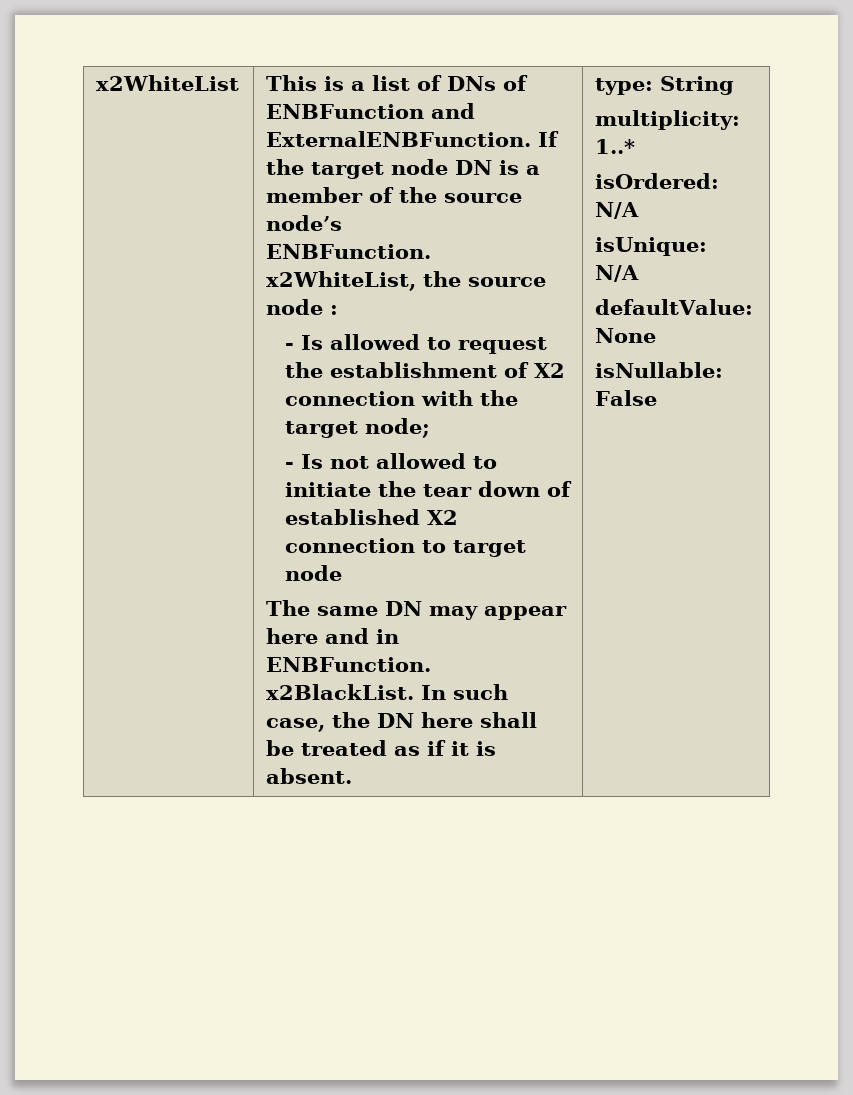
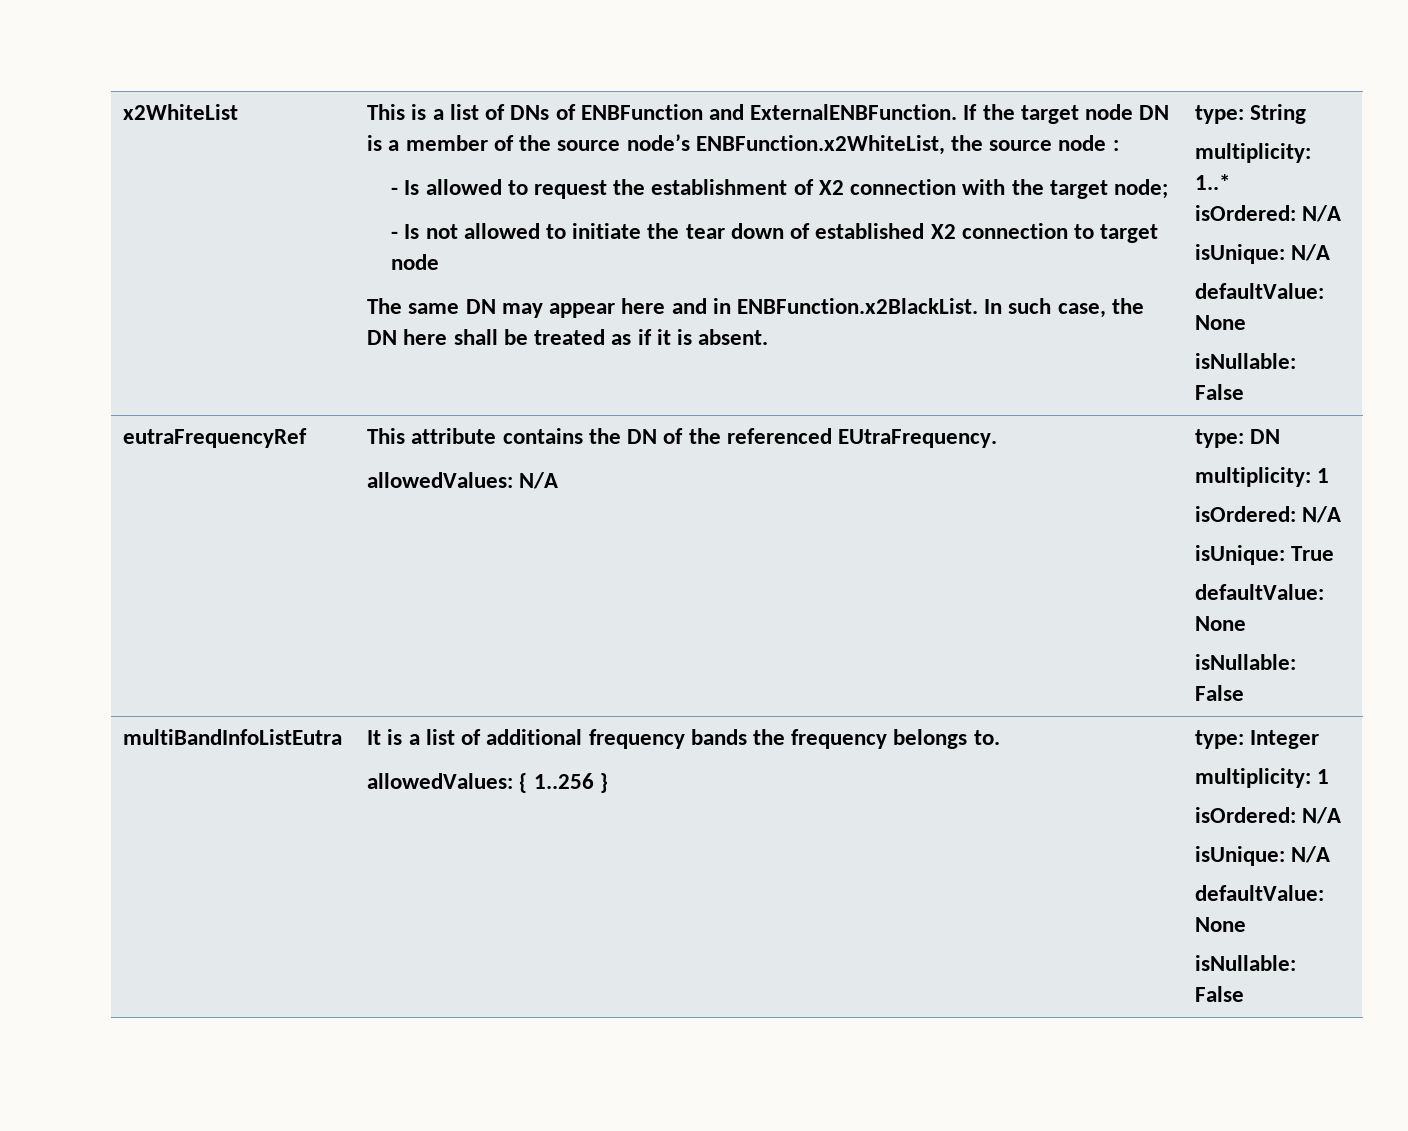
(658, 398) none -> [123,428,308,448] [367,428,997,448] [367,472,559,489] [1195,429,1281,448] [1195,467,1330,487] [1195,506,1342,523] [1195,545,1335,565] [1195,584,1325,600] [1195,616,1247,631] [1195,654,1297,670] [1195,685,1245,701] [123,729,343,745] [367,729,1000,749] [367,773,608,793] [1195,730,1320,749] [1195,768,1330,788] [1195,807,1342,824] [1195,846,1331,866] [1195,885,1325,901] [1195,917,1247,932] [1195,955,1297,971] [1195,986,1245,1002] // eutraFrequencyRef | This attribute contains the DN of the referenced EUtraFrequency. // allowedValues: N/A | type: DN // multiplicity: 1 // isOrdered: N/A // isUnique: True // defaultValue: None // isNullable: False // multiBandInfoListEutra | It is a list of additional frequency bands the frequency belongs to. // allowedValues: { 1..256 } | type: Integer // multiplicity: 1 // isOrdered: N/A // isUnique: N/A // defaultValue: None // isNullable: False

